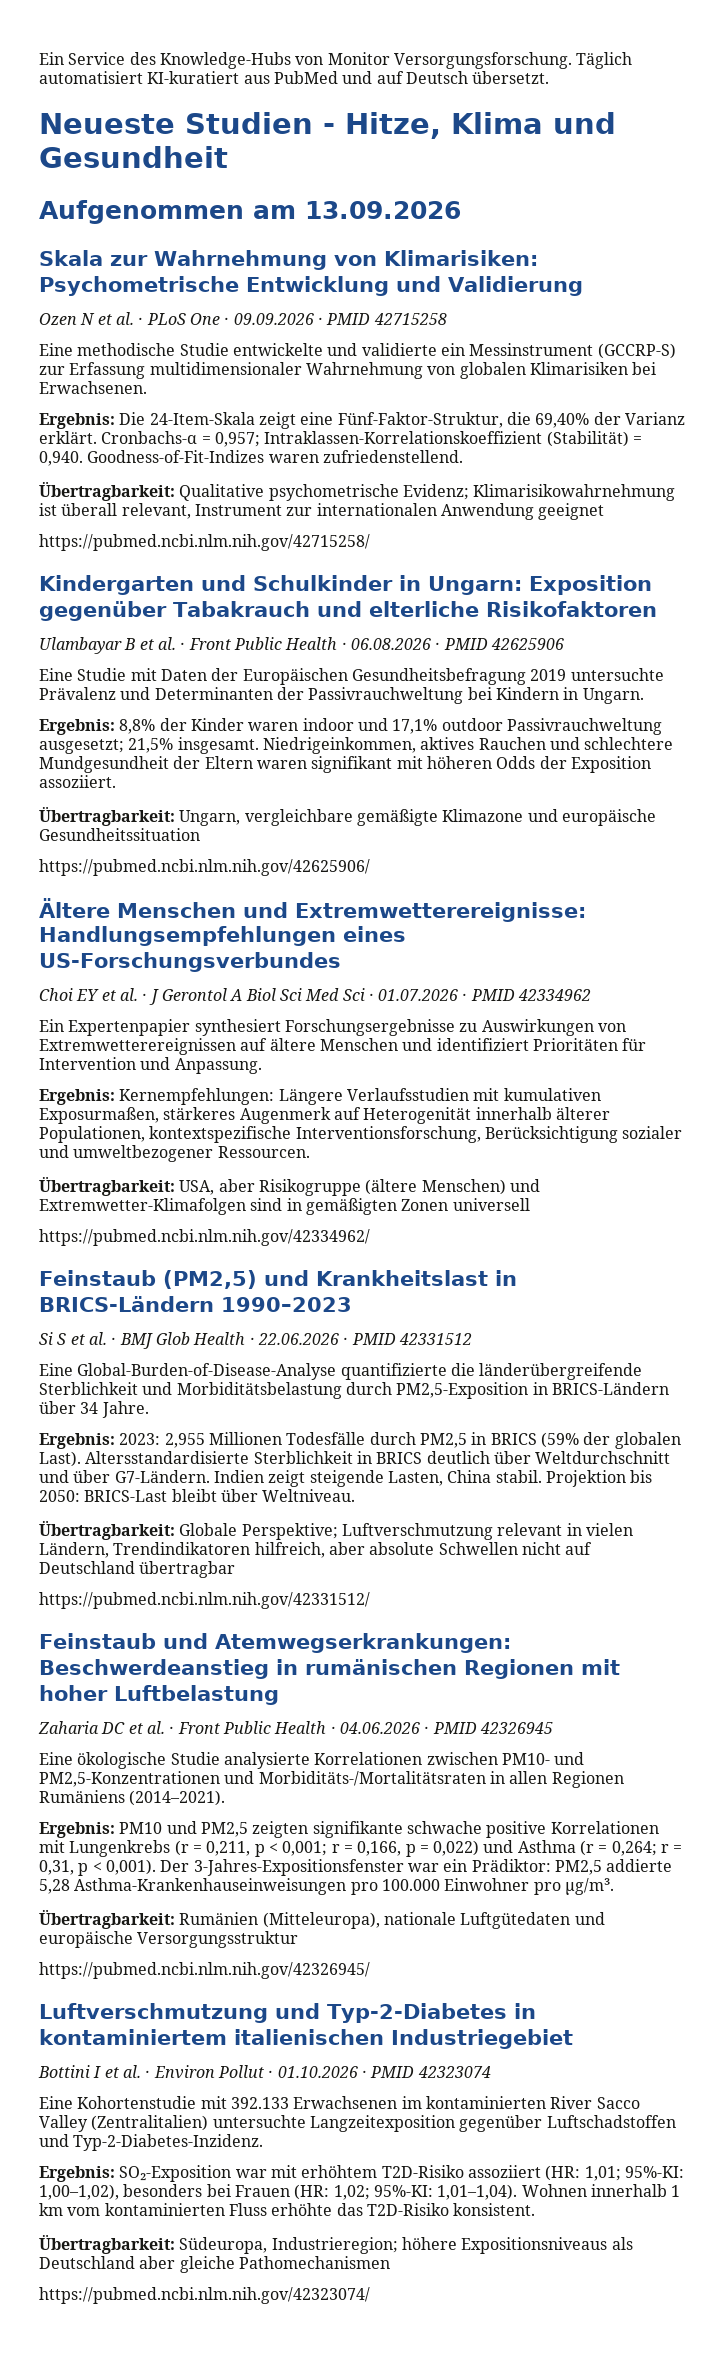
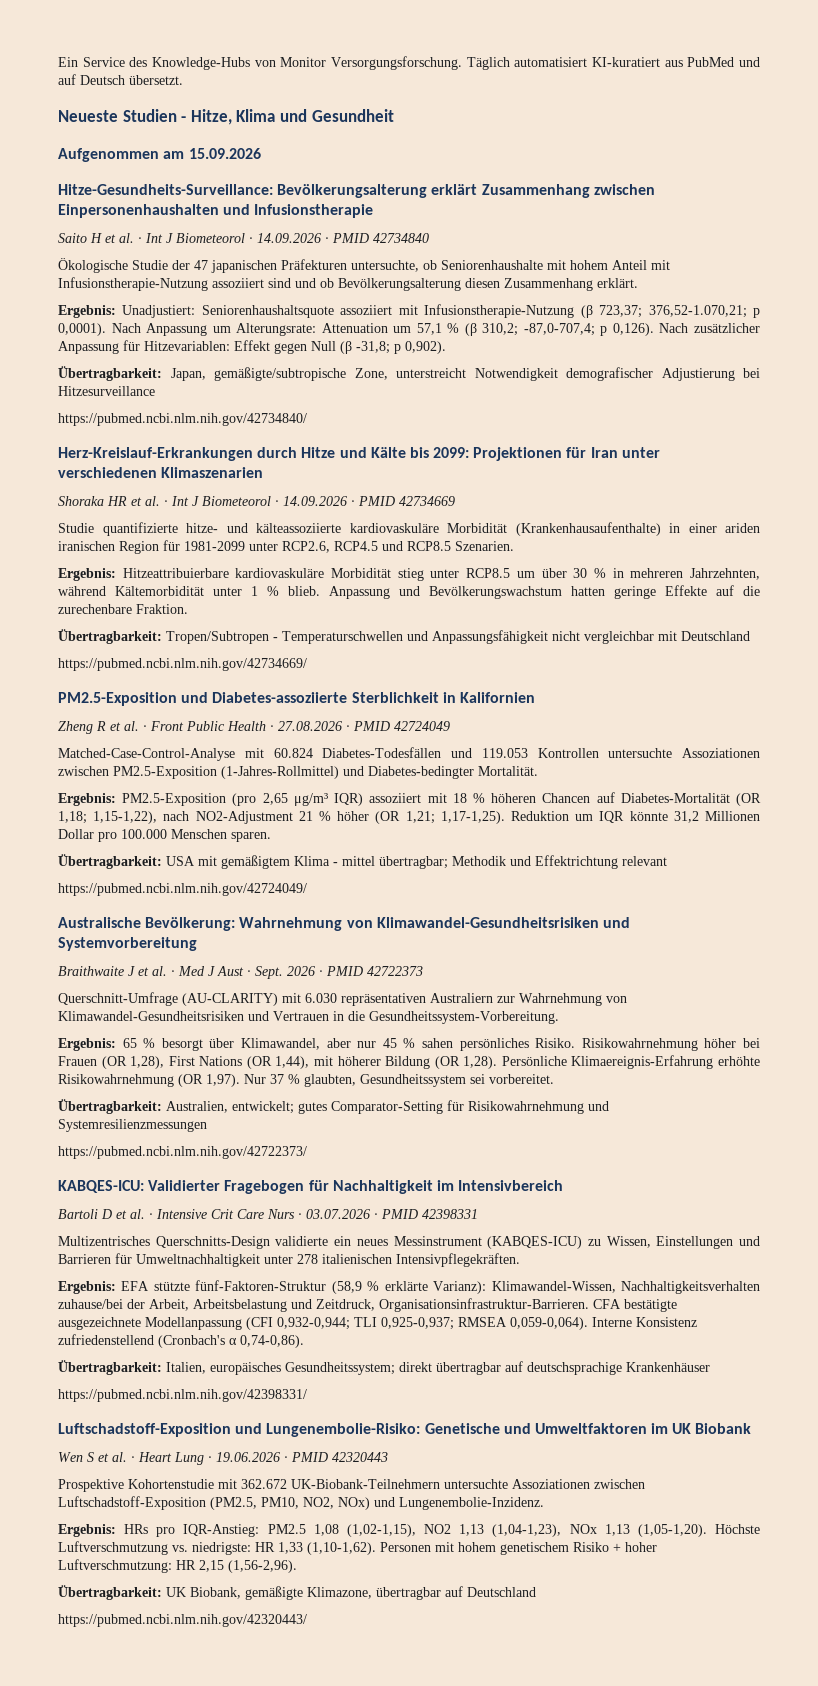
[305,201,461,219] [39,250,538,270] [39,276,583,296] [39,312,447,325] [39,343,676,359] [39,362,657,379] [39,381,147,394] [39,412,685,429] [39,431,642,447] [39,450,463,466] [39,481,676,501] [39,503,605,520] [39,534,370,551] [39,575,652,595] [39,601,657,621] [39,637,564,654] [39,668,664,685] [39,687,644,704] [39,718,662,735] [39,737,674,754] [39,756,651,773] [39,775,116,788] [39,806,656,826] [39,828,200,841] [39,859,370,876] [39,898,586,922] [39,926,406,946] [39,952,341,972] [39,988,592,1005] [39,1019,626,1036] [39,1038,647,1055] [39,1057,262,1074] [39,1088,601,1105] [39,1107,610,1124] [39,1126,683,1143] [39,1145,310,1162] [39,1176,540,1196] [39,1198,530,1215] [39,1229,370,1246] [39,1270,517,1289] [39,1296,352,1312] [39,1332,472,1349] [39,1363,643,1380] [39,1382,669,1399] [39,1401,149,1418] [39,1432,681,1449] [39,1451,671,1467] [39,1470,653,1487] [39,1489,356,1502] [39,1520,633,1540] [39,1542,593,1558] [39,1561,236,1578] [39,1592,370,1609] [39,1633,511,1653] [39,1659,620,1679] [39,1685,279,1705] [38,1721,553,1734] [39,1752,585,1769] [39,1771,624,1788] [39,1790,226,1806] [39,1821,659,1838] [39,1840,683,1857] [39,1859,673,1876] [39,1878,614,1895] [39,1909,605,1929] [39,1931,299,1948] [39,1962,370,1979] [39,2003,536,2023] [39,2029,573,2049] [38,2065,491,2079] [39,2096,640,2109] [39,2115,676,2132] [39,2134,264,2151] [39,2165,684,2182] [39,2184,681,2200] [39,2203,536,2216] [39,2234,633,2254] [39,2256,390,2273] [39,2287,370,2304] 13.09.2026 // Skala zur Wahrnehmung von Klimarisiken: Psychometrische Entwicklung und Validierung // Ozen N et al. · PLoS One · 09.09.2026 · PMID 42715258 // Eine methodische Studie entwickelte und validierte ein Messinstrument (GCCRP-S) zur Erfassung multidimensionaler Wahrnehmung von globalen Klimarisiken bei Erwachsenen. // Ergebnis: Die 24-Item-Skala zeigt eine Fünf-Faktor-Struktur, die 69,40% der Varianz erklärt. Cronbachs-α = 0,957; Intraklassen-Korrelationskoeffizient (Stabilität) = 0,940. Goodness-of-Fit-Indizes waren zufriedenstellend. // Übertragbarkeit: Qualitative psychometrische Evidenz; Klimarisikowahrnehmung ist überall relevant, Instrument zur internationalen Anwendung geeignet // https://pubmed.ncbi.nlm.nih.gov/42715258/ // Kindergarten und Schulkinder in Ungarn: Exposition gegenüber Tabakrauch und elterliche Risikofaktoren // Ulambayar B et al. · Front Public Health · 06.08.2026 · PMID 42625906 // Eine Studie mit Daten der Europäischen Gesundheitsbefragung 2019 untersuchte Prävalenz und Determinanten der Passivrauchweltung bei Kindern in Ungarn. // Ergebnis: 8,8% der Kinder waren indoor und 17,1% outdoor Passivrauchweltung ausgesetzt; 21,5% insgesamt. Niedrigeinkommen, aktives Rauchen und schlechtere Mundgesundheit der Eltern waren signifikant mit höheren Odds der Exposition assoziiert. // Übertragbarkeit: Ungarn, vergleichbare gemäßigte Klimazone und europäische Gesundheitssituation // https://pubmed.ncbi.nlm.nih.gov/42625906/ // Ältere Menschen und Extremwetterereignisse: Handlungsempfehlungen eines US-Forschungsverbundes // Choi EY et al. · J Gerontol A Biol Sci Med Sci · 01.07.2026 · PMID 42334962 // Ein Expertenpapier synthesiert Forschungsergebnisse zu Auswirkungen von Extremwetterereignissen auf ältere Menschen und identifiziert Prioritäten für Intervention und Anpassung. // Ergebnis: Kernempfehlungen: Längere Verlaufsstudien mit kumulativen Exposurmaßen, stärkeres Augenmerk auf Heterogenität innerhalb älterer Populationen, kontextspezifische Interventionsforschung, Berücksichtigung sozialer und umweltbezogener Ressourcen. // Übertragbarkeit: USA, aber Risikogruppe (ältere Menschen) und Extremwetter-Klimafolgen sind in gemäßigten Zonen universell // https://pubmed.ncbi.nlm.nih.gov/42334962/ // Feinstaub (PM2,5) und Krankheitslast in BRICS-Ländern 1990–2023 // Si S et al. · BMJ Glob Health · 22.06.2026 · PMID 42331512 // Eine Global-Burden-of-Disease-Analyse quantifizierte die länderübergreifende Sterblichkeit und Morbiditätsbelastung durch PM2,5-Exposition in BRICS-Ländern über 34 Jahre. // Ergebnis: 2023: 2,955 Millionen Todesfälle durch PM2,5 in BRICS (59% der globalen Last). Altersstandardisierte Sterblichkeit in BRICS deutlich über Weltdurchschnitt und über G7-Ländern. Indien zeigt steigende Lasten, China stabil. Projektion bis 2050: BRICS-Last bleibt über Weltniveau. // Übertragbarkeit: Globale Perspektive; Luftverschmutzung relevant in vielen Ländern, Trendindikatoren hilfreich, aber absolute Schwellen nicht auf Deutschland übertragbar // https://pubmed.ncbi.nlm.nih.gov/42331512/ // Feinstaub und Atemwegserkrankungen: Beschwerdeanstieg in rumänischen Regionen mit hoher Luftbelastung // Zaharia DC et al. · Front Public Health · 04.06.2026 · PMID 42326945 // Eine ökologische Studie analysierte Korrelationen zwischen PM10- und PM2,5-Konzentrationen und Morbiditäts-/Mortalitätsraten in allen Regionen Rumäniens (2014–2021). // Ergebnis: PM10 und PM2,5 zeigten signifikante schwache positive Korrelationen mit Lungenkrebs (r = 0,211, p < 0,001; r = 0,166, p = 0,022) und Asthma (r = 0,264; r = 0,31, p < 0,001). Der 3-Jahres-Expositionsfenster war ein Prädiktor: PM2,5 addierte 5,28 Asthma-Krankenhauseinweisungen pro 100.000 Einwohner pro μg/m³. // Übertragbarkeit: Rumänien (Mitteleuropa), nationale Luftgütedaten und europäische Versorgungsstruktur // https://pubmed.ncbi.nlm.nih.gov/42326945/ // Luftverschmutzung und Typ-2-Diabetes in kontaminiertem italienischen Industriegebiet // Bottini I et al. · Environ Pollut · 01.10.2026 · PMID 42323074 // Eine Kohortenstudie mit 392.133 Erwachsenen im kontaminierten River Sacco Valley (Zentralitalien) untersuchte Langzeitexposition gegenüber Luftschadstoffen und Typ-2-Diabetes-Inzidenz. // Ergebnis: SO₂-Exposition war mit erhöhtem T2D-Risiko assoziiert (HR: 1,01; 95%-KI: 1,00–1,02), besonders bei Frauen (HR: 1,02; 95%-KI: 1,01–1,04). Wohnen innerhalb 1 km vom kontaminierten Fluss erhöhte das T2D-Risiko konsistent. // Übertragbarkeit: Südeuropa, Industrieregion; höhere Expositionsniveaus als Deutschland aber gleiche Pathomechanismen // https://pubmed.ncbi.nlm.nih.gov/42323074/ -> [188,148,261,159] [58,184,655,198] [58,204,374,218] [58,233,429,243] [58,258,670,273] [58,277,638,291] [58,304,761,318] [58,323,760,336] [58,340,446,354] [58,366,760,381] [58,386,155,396] [58,413,307,426] [58,447,660,461] [58,467,264,478] [58,496,455,506] [58,522,760,536] [58,540,514,554] [58,568,761,581] [58,585,760,599] [58,604,188,614] [58,629,750,644] [58,658,307,671] [58,692,535,706] [58,721,450,734] [58,747,760,761] [58,766,538,779] [58,792,761,806] [58,811,761,824] [58,829,271,842] [58,854,667,869] [58,883,307,896] [58,917,630,931] [58,937,197,951] [58,966,423,979] [58,992,627,1006] [58,1011,559,1024] [58,1038,761,1051] [58,1055,760,1069] [58,1074,554,1087] [58,1099,609,1114] [58,1119,207,1132] [58,1146,307,1159] [58,1180,564,1194] [58,1209,478,1219] [58,1236,761,1249] [58,1253,520,1267] [58,1280,761,1294] [58,1298,677,1312] [58,1317,697,1330] [58,1334,304,1348] [58,1360,710,1375] [58,1389,307,1402] [58,1423,752,1437] [58,1452,388,1465] [58,1479,645,1492] [58,1496,544,1510] [58,1524,760,1537] [58,1541,657,1555] [58,1559,297,1573] [58,1585,536,1600] [58,1614,307,1627] 15.09.2026 // Hitze-Gesundheits-Surveillance: Bevölkerungsalterung erklärt Zusammenhang zwischen Einpersonenhaushalten und Infusionstherapie // Saito H et al. · Int J Biometeorol · 14.09.2026 · PMID 42734840 // Ökologische Studie der 47 japanischen Präfekturen untersuchte, ob Seniorenhaushalte mit hohem Anteil mit Infusionstherapie-Nutzung assoziiert sind und ob Bevölkerungsalterung diesen Zusammenhang erklärt. // Ergebnis: Unadjustiert: Seniorenhaushaltsquote assoziiert mit Infusionstherapie-Nutzung (β 723,37; 376,52-1.070,21; p 0,0001). Nach Anpassung um Alterungsrate: Attenuation um 57,1 % (β 310,2; -87,0-707,4; p 0,126). Nach zusätzlicher Anpassung für Hitzevariablen: Effekt gegen Null (β -31,8; p 0,902). // Übertragbarkeit: Japan, gemäßigte/subtropische Zone, unterstreicht Notwendigkeit demografischer Adjustierung bei Hitzesurveillance // https://pubmed.ncbi.nlm.nih.gov/42734840/ // Herz-Kreislauf-Erkrankungen durch Hitze und Kälte bis 2099: Projektionen für Iran unter verschiedenen Klimaszenarien // Shoraka HR et al. · Int J Biometeorol · 14.09.2026 · PMID 42734669 // Studie quantifizierte hitze- und kälteassoziierte kardiovaskuläre Morbidität (Krankenhausaufenthalte) in einer ariden iranischen Region für 1981-2099 unter RCP2.6, RCP4.5 und RCP8.5 Szenarien. // Ergebnis: Hitzeattribuierbare kardiovaskuläre Morbidität stieg unter RCP8.5 um über 30 % in mehreren Jahrzehnten, während Kältemorbidität unter 1 % blieb. Anpassung und Bevölkerungswachstum hatten geringe Effekte auf die zurechenbare Fraktion. // Übertragbarkeit: Tropen/Subtropen - Temperaturschwellen und Anpassungsfähigkeit nicht vergleichbar mit Deutschland // https://pubmed.ncbi.nlm.nih.gov/42734669/ // PM2.5-Exposition und Diabetes-assoziierte Sterblichkeit in Kalifornien // Zheng R et al. · Front Public Health · 27.08.2026 · PMID 42724049 // Matched-Case-Control-Analyse mit 60.824 Diabetes-Todesfällen und 119.053 Kontrollen untersuchte Assoziationen zwischen PM2.5-Exposition (1-Jahres-Rollmittel) und Diabetes-bedingter Mortalität. // Ergebnis: PM2.5-Exposition (pro 2,65 μg/m³ IQR) assoziiert mit 18 % höheren Chancen auf Diabetes-Mortalität (OR 1,18; 1,15-1,22), nach NO2-Adjustment 21 % höher (OR 1,21; 1,17-1,25). Reduktion um IQR könnte 31,2 Millionen Dollar pro 100.000 Menschen sparen. // Übertragbarkeit: USA mit gemäßigtem Klima - mittel übertragbar; Methodik und Effektrichtung relevant // https://pubmed.ncbi.nlm.nih.gov/42724049/ // Australische Bevölkerung: Wahrnehmung von Klimawandel-Gesundheitsrisiken und Systemvorbereitung // Braithwaite J et al. · Med J Aust · Sept. 2026 · PMID 42722373 // Querschnitt-Umfrage (AU-CLARITY) mit 6.030 repräsentativen Australiern zur Wahrnehmung von Klimawandel-Gesundheitsrisiken und Vertrauen in die Gesundheitssystem-Vorbereitung. // Ergebnis: 65 % besorgt über Klimawandel, aber nur 45 % sahen persönliches Risiko. Risikowahrnehmung höher bei Frauen (OR 1,28), First Nations (OR 1,44), mit höherer Bildung (OR 1,28). Persönliche Klimaereignis-Erfahrung erhöhte Risikowahrnehmung (OR 1,97). Nur 37 % glaubten, Gesundheitssystem sei vorbereitet. // Übertragbarkeit: Australien, entwickelt; gutes Comparator-Setting für Risikowahrnehmung und Systemresilienzmessungen // https://pubmed.ncbi.nlm.nih.gov/42722373/ // KABQES-ICU: Validierter Fragebogen für Nachhaltigkeit im Intensivbereich // Bartoli D et al. · Intensive Crit Care Nurs · 03.07.2026 · PMID 42398331 // Multizentrisches Querschnitts-Design validierte ein neues Messinstrument (KABQES-ICU) zu Wissen, Einstellungen und Barrieren für Umweltnachhaltigkeit unter 278 italienischen Intensivpflegekräften. // Ergebnis: EFA stützte fünf-Faktoren-Struktur (58,9 % erklärte Varianz): Klimawandel-Wissen, Nachhaltigkeitsverhalten zuhause/bei der Arbeit, Arbeitsbelastung und Zeitdruck, Organisationsinfrastruktur-Barrieren. CFA bestätigte ausgezeichnete Modellanpassung (CFI 0,932-0,944; TLI 0,925-0,937; RMSEA 0,059-0,064). Interne Konsistenz zufriedenstellend (Cronbach's α 0,74-0,86). // Übertragbarkeit: Italien, europäisches Gesundheitssystem; direkt übertragbar auf deutschsprachige Krankenhäuser // https://pubmed.ncbi.nlm.nih.gov/42398331/ // Luftschadstoff-Exposition und Lungenembolie-Risiko: Genetische und Umweltfaktoren im UK Biobank // Wen S et al. · Heart Lung · 19.06.2026 · PMID 42320443 // Prospektive Kohortenstudie mit 362.672 UK-Biobank-Teilnehmern untersuchte Assoziationen zwischen Luftschadstoff-Exposition (PM2.5, PM10, NO2, NOx) und Lungenembolie-Inzidenz. // Ergebnis: HRs pro IQR-Anstieg: PM2.5 1,08 (1,02-1,15), NO2 1,13 (1,04-1,23), NOx 1,13 (1,05-1,20). Höchste Luftverschmutzung vs. niedrigste: HR 1,33 (1,10-1,62). Personen mit hohem genetischem Risiko + hoher Luftverschmutzung: HR 2,15 (1,56-2,96). // Übertragbarkeit: UK Biobank, gemäßigte Klimazone, übertragbar auf Deutschland // https://pubmed.ncbi.nlm.nih.gov/42320443/

